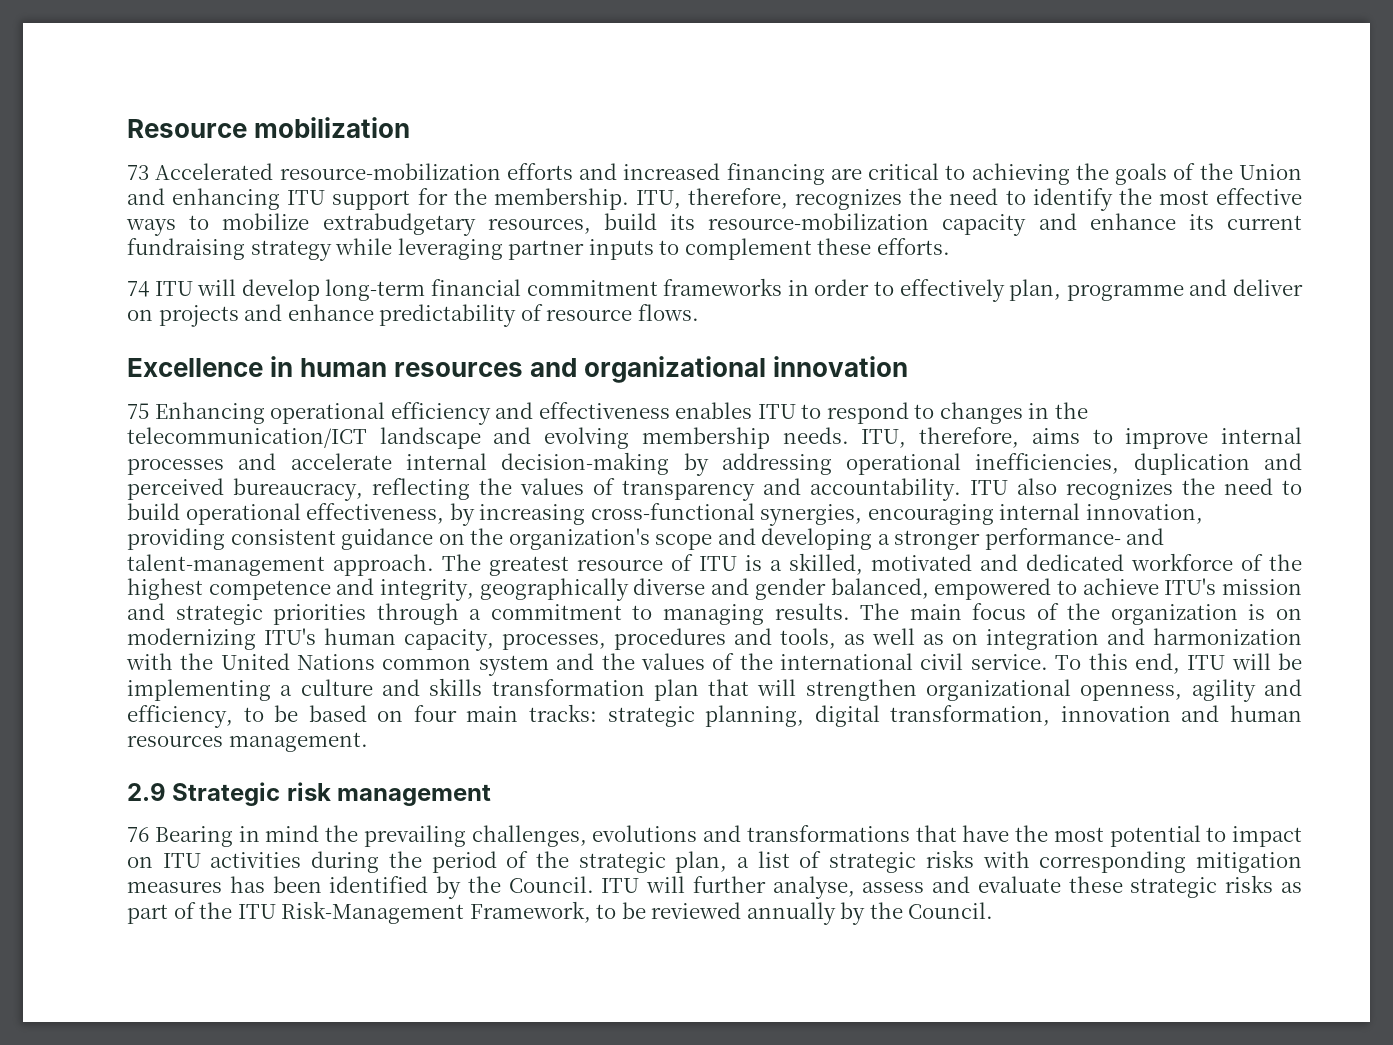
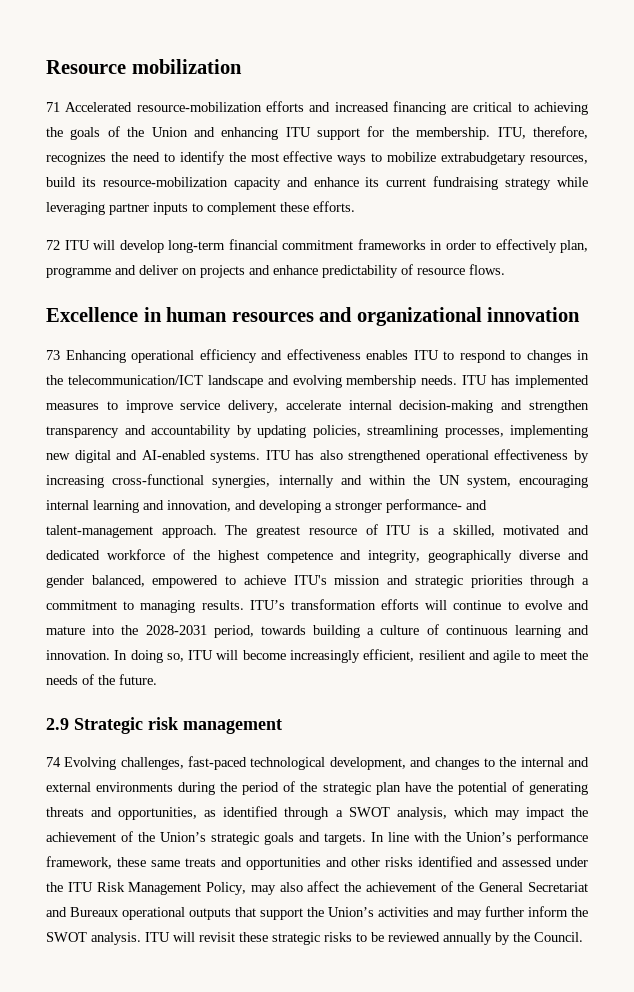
[127,165,149,180] 73 -> [46,102,60,112] 71
[127,281,149,297] 74 -> [46,240,60,250] 72
[127,403,149,419] 75 -> [46,350,60,360] 73
[861,427,1303,449] [127,452,1302,476] [127,478,1302,501] [127,503,1203,526] [127,528,713,550] ITU, therefore, aims to improve internal processes and accelerate internal decision-making by addressing operational inefficiencies, duplication and perceived bureaucracy, reflecting the values of transparency and accountability. ITU also recognizes the need to build operational effectiveness, by increasing cross-functional synergies, encouraging internal innovation, providing consistent guidance on the organization's scope -> [462,375,590,388] [46,400,589,413] [46,425,588,438] [46,449,589,463] [46,474,588,488] [46,500,231,513] ITU has implemented measures to improve service delivery, accelerate internal decision-making and strengthen transparency and accountability by updating policies, streamlining processes, implementing new digital and AI-enabled systems. ITU has also strengthened operational effectiveness by increasing cross-functional synergies, internally and within the UN system, encouraging internal learning and innovation,
[860,603,1302,625] [127,628,1302,651] [126,653,1302,676] [127,678,1302,702] [127,704,1302,728] [127,732,368,752] [127,782,492,806] [127,825,1302,847] [127,852,302,868] The main focus of the organization is on modernizing ITU's human capacity, processes, procedures and tools, as well as on integration and harmonization with the United Nations common system and the values of the international civil service. To this end, ITU will be implementing a culture and skills transformation plan that will strengthen organizational openness, agility and efficiency, to be based on four main tracks: strategic planning, digital transformation, innovation and human resources management. // 2.9 Strategic risk management // 76 Bearing in mind the prevailing challenges, evolutions and transformations that have the most potential to impact on ITU activities -> [249,599,589,610] [46,624,590,638] [46,649,588,663] [46,674,157,685] [46,717,282,734] [46,756,590,770] [46,782,174,792] ITU’s transformation efforts will continue to evolve and mature into the 2028-2031 period, towards building a culture of continuous learning and innovation. In doing so, ITU will become increasingly efficient, resilient and agile to meet the needs of the future. // 2.9 Strategic risk management // 74 Evolving challenges, fast-paced technological development, and changes to the internal and external environments
[675,850,1303,873] [127,875,1302,899] [127,901,591,924] plan, a list of strategic risks with corresponding mitigation measures has been identified by the Council. ITU will further analyse, assess and evaluate these strategic risks as part of the ITU Risk-Management Framework, -> [375,781,589,795] [46,806,588,820] [46,831,588,845] [46,856,588,870] [46,881,588,895] [46,906,588,920] [46,932,352,945] plan have the potential of generating threats and opportunities, as identified through a SWOT analysis, which may impact the achievement of the Union’s strategic goals and targets. In line with the Union’s performance framework, these same treats and opportunities and other risks identified and assessed under the ITU Risk Management Policy, may also affect the achievement of the General Secretariat and Bureaux operational outputs that support the Union’s activities and may further inform the SWOT analysis. ITU will revisit these strategic risks

